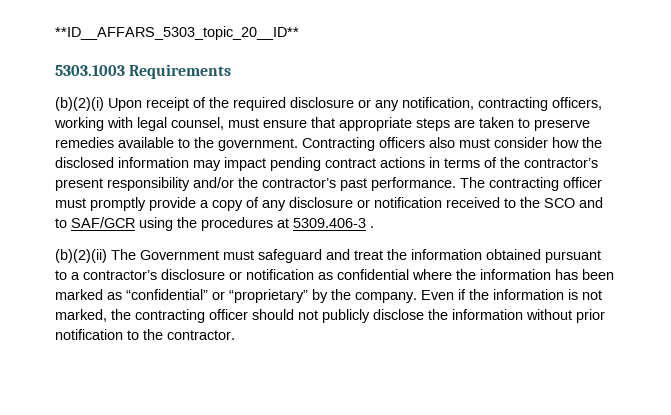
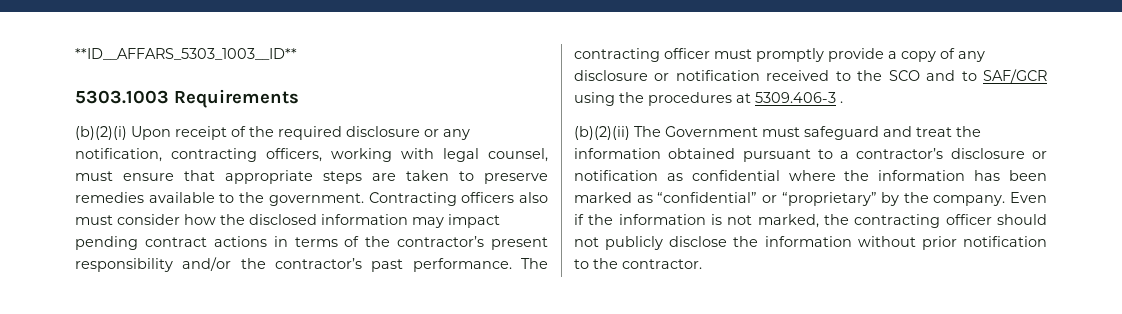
[55,26,299,40] **ID__AFFARS_5303_topic_20__ID** -> [75,48,297,60] **ID__AFFARS_5303_1003__ID**

